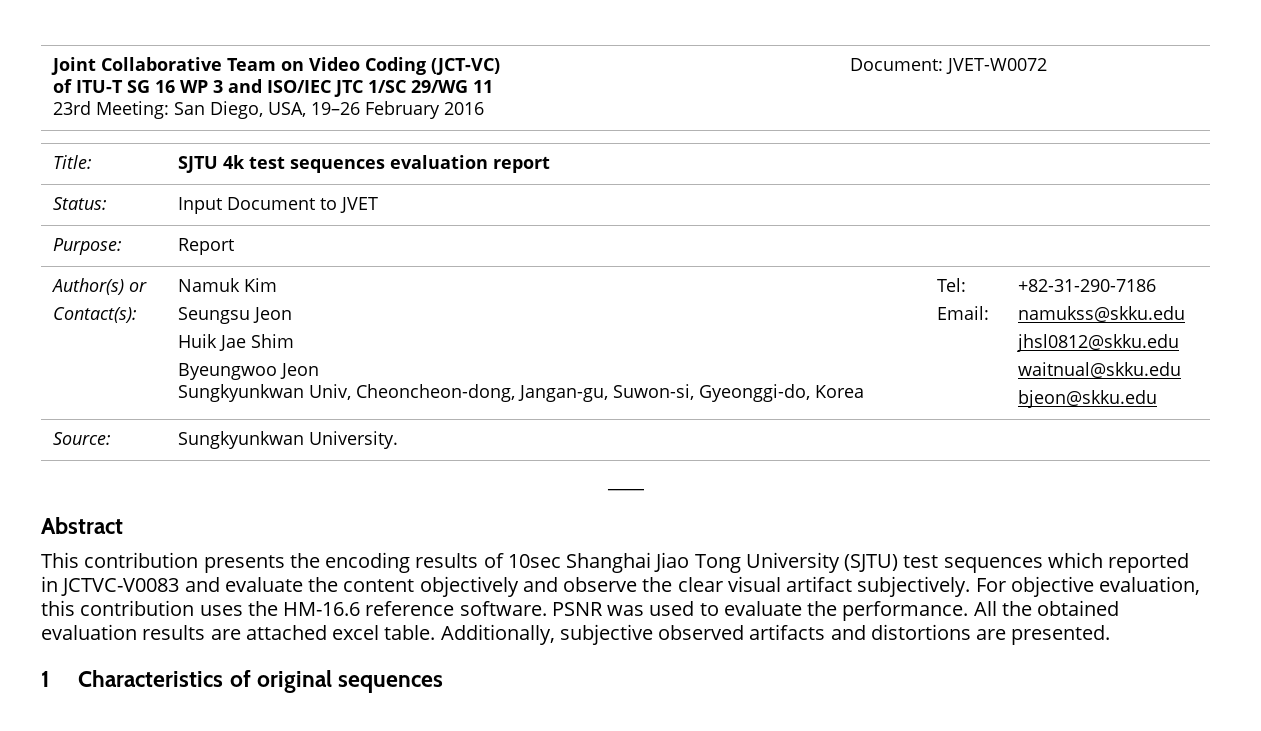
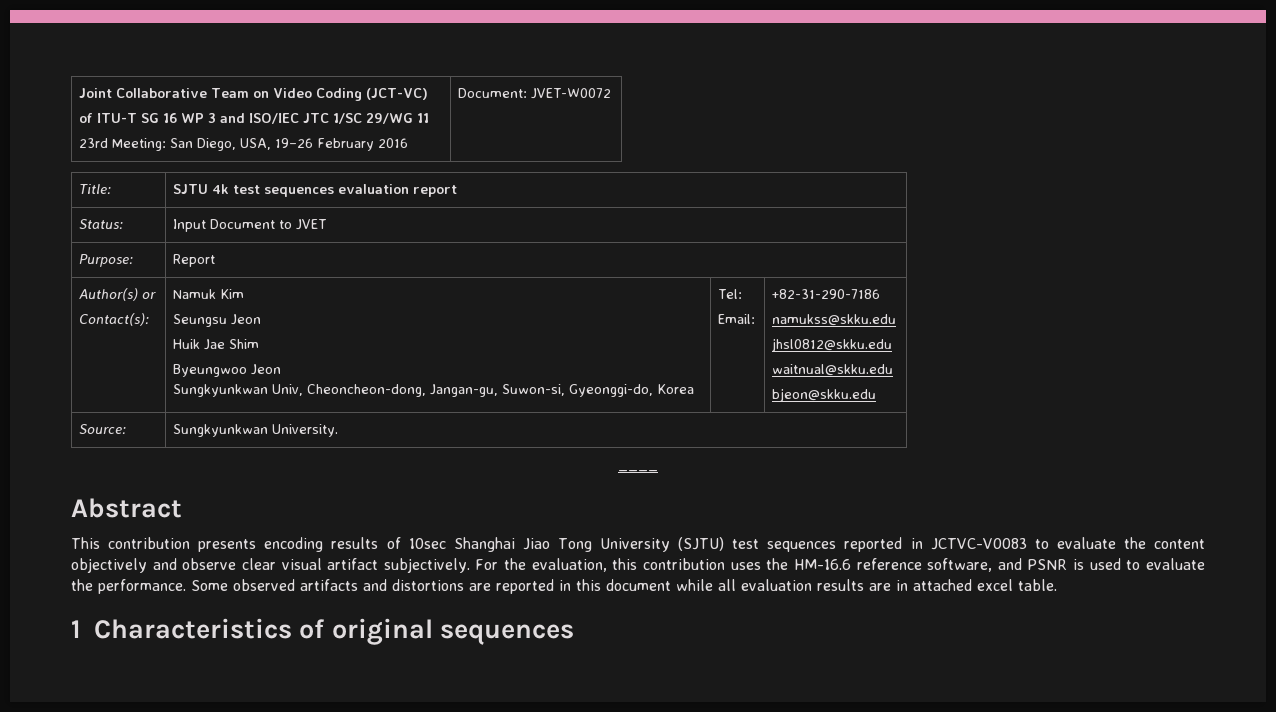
[289,553,320,568] the -> (257, 545) none
[1047,552,1103,568] which -> (837, 546) none
[184,577,220,592] and -> [1034,539,1049,549] to
[642,577,673,592] the -> (237, 564) none
[1010,576,1094,597] objective -> [504,558,527,570] the
[459,601,645,616] software. PSNR was -> [927,558,1085,572] software, and PSNR is
[973,600,1120,616] [41,624,653,645] All the obtained evaluation results are attached excel table. Additionally, subjective -> [191,580,228,591] Some
[1011,625,1111,645] presented. -> [496,579,1057,594] reported in this document while all evaluation results are in attached excel table.

